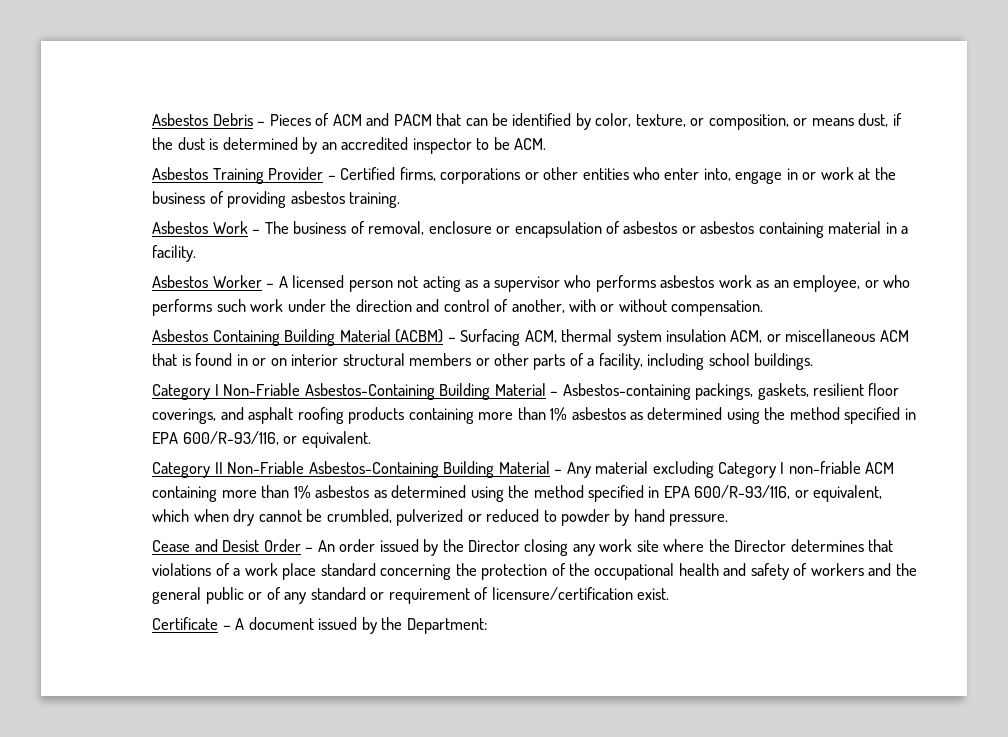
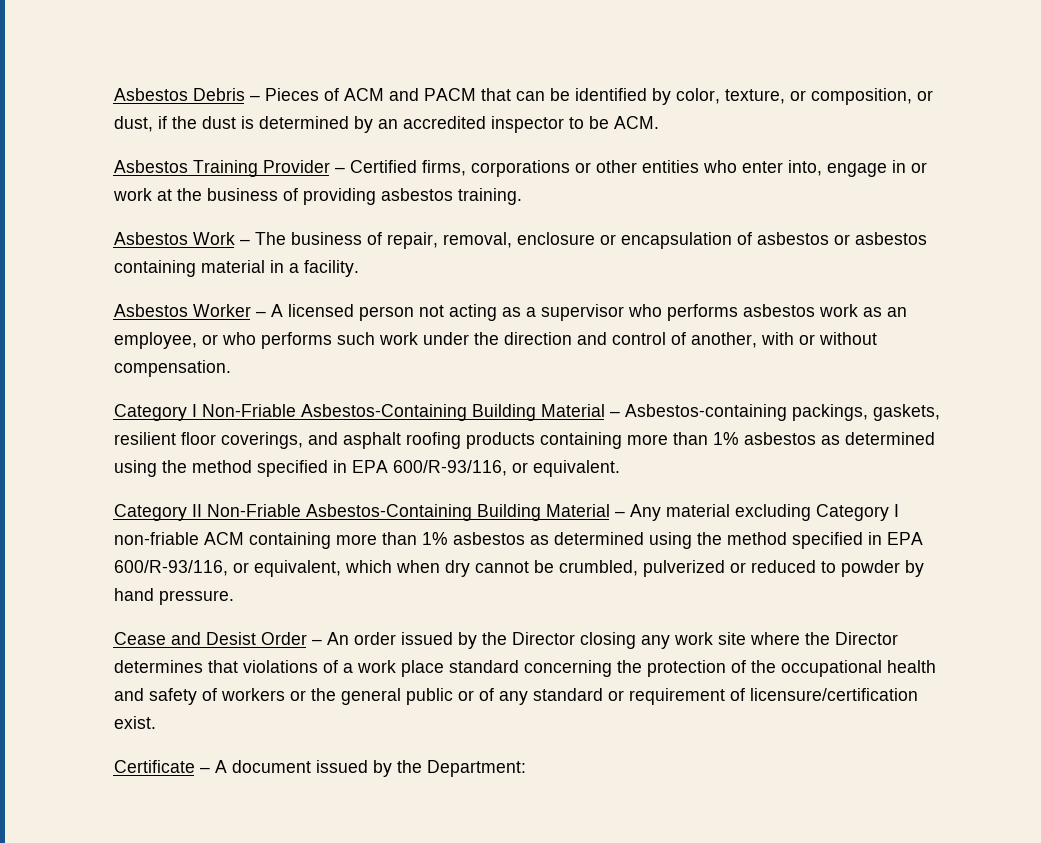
[811,118,854,126] means -> (933, 95) none
(365, 227) none -> [386,232,438,249] repair,
[152,329,909,346] [152,353,814,370] // Asbestos Containing Building Material (ACBM) – Surfacing ACM, thermal system insulation ACM, or miscellaneous ACM that is found in or on interior structural members or other parts of a facility, including school buildings. -> (231, 368) none
[868,563,892,576] and -> [289,690,306,701] or

